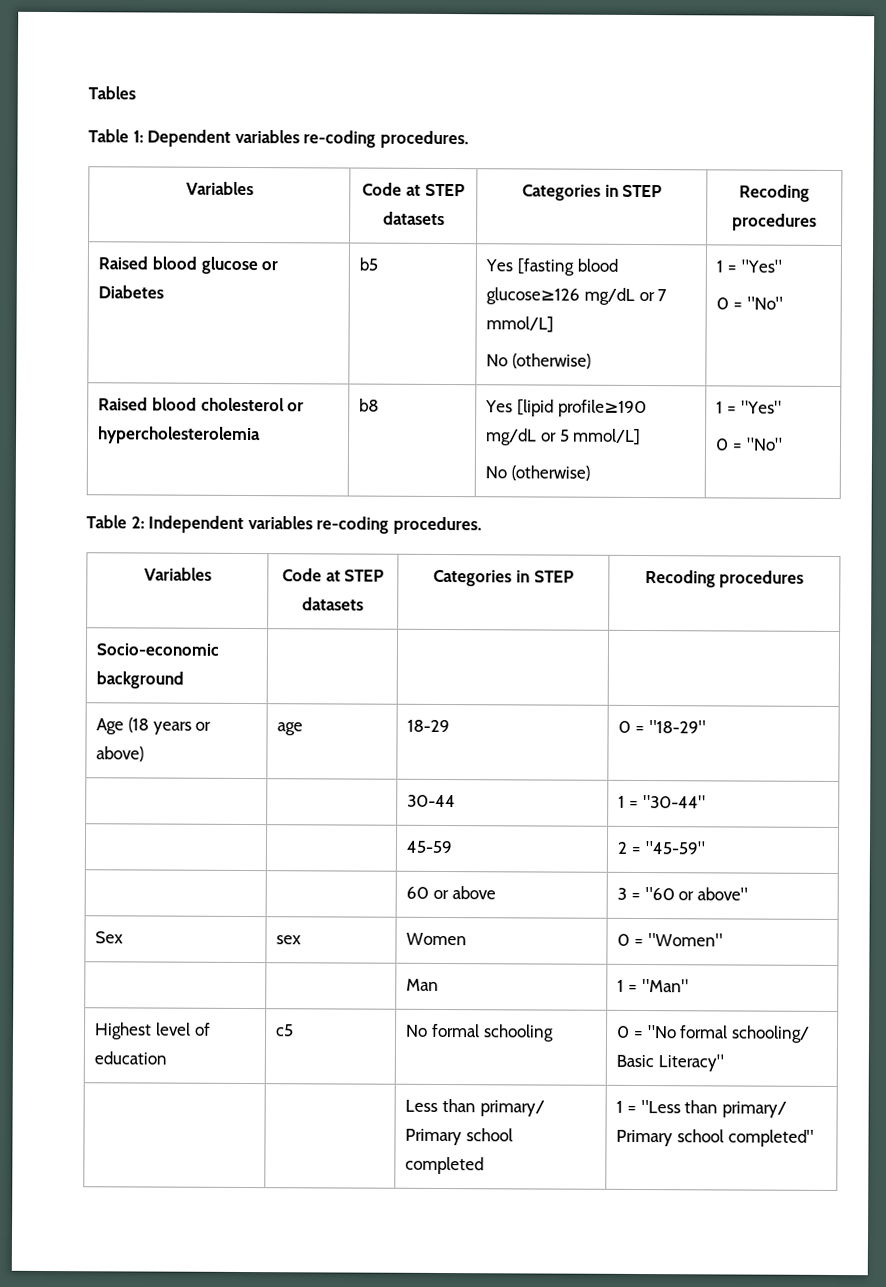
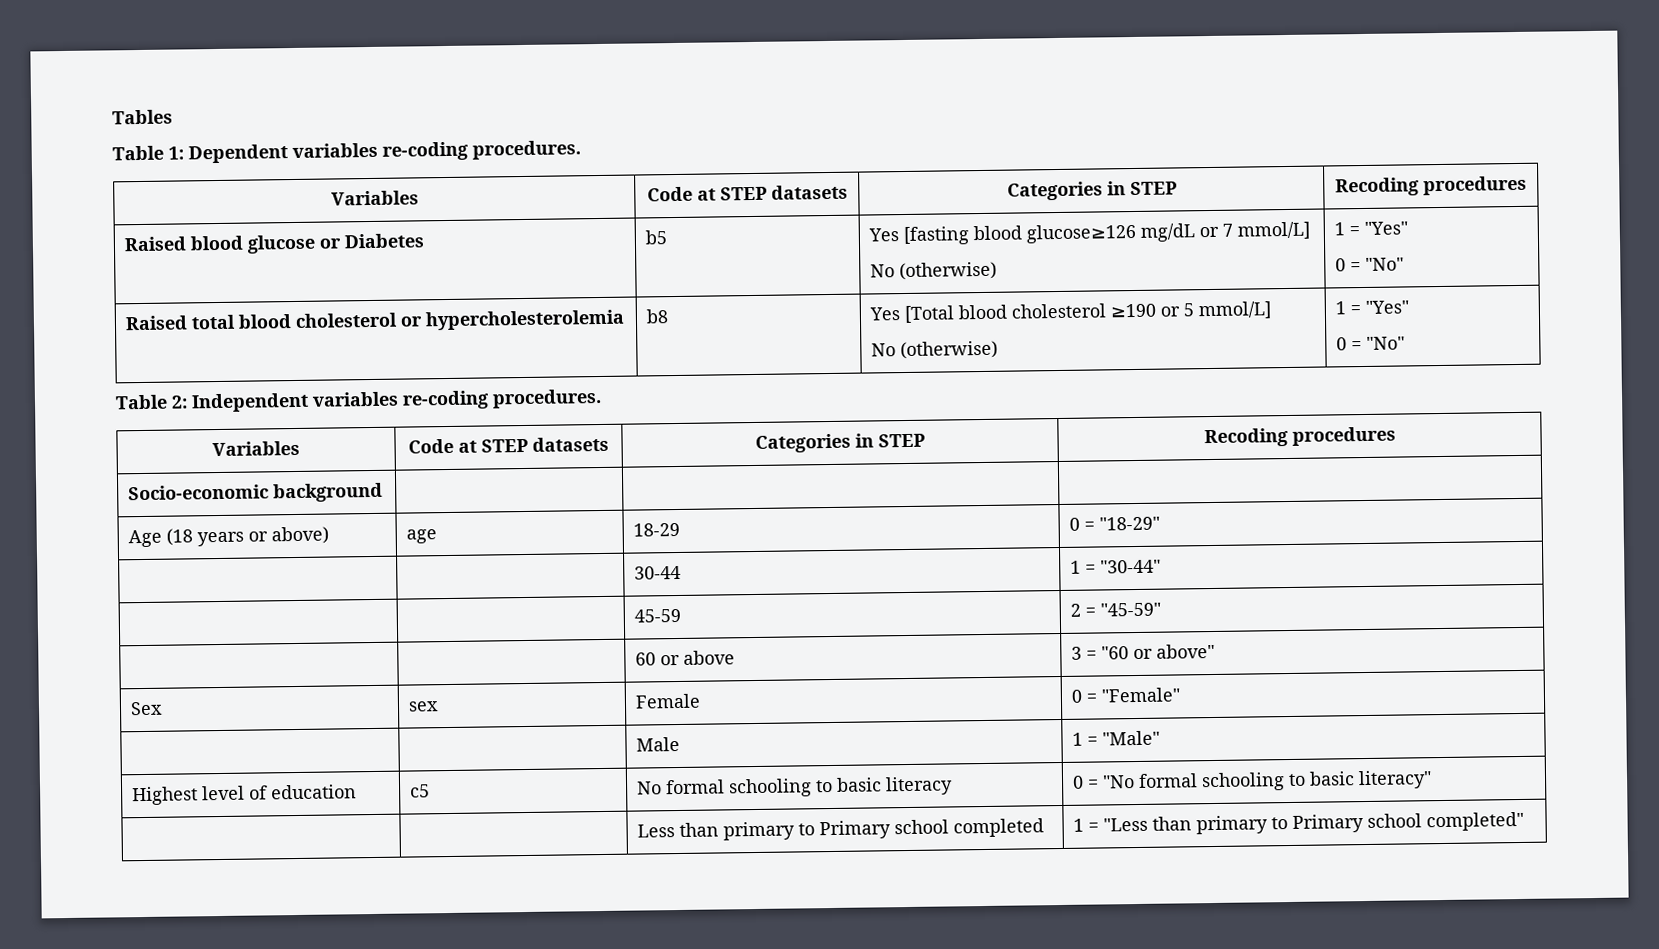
(149, 404) none -> [191,314,237,330] total
[517,399,647,418] [486,428,538,446] [lipid profile≥190 mg/dL -> [904,303,1157,323] [Total blood cholesterol ≥190
[406,932,468,946] [617,933,723,947] [406,978,440,991] [617,979,689,993] Women | 0 = "Women" // | | Man | 1 = "Man" -> [635,693,702,709] [1071,687,1182,703] [636,736,681,752] [1072,730,1161,746] Female | 0 = "Female" // | | Male | 1 = "Male"
(554, 1033) none -> [816,776,954,796] to basic literacy
[730,1025,810,1043] [616,1054,725,1072] schooling/ Basic Literacy" -> [1201,770,1433,792] schooling to basic literacy"
[479,1100,545,1117] primary/ -> [723,821,816,841] primary to
[721,1101,787,1118] primary/ -> [1196,815,1289,835] primary to

